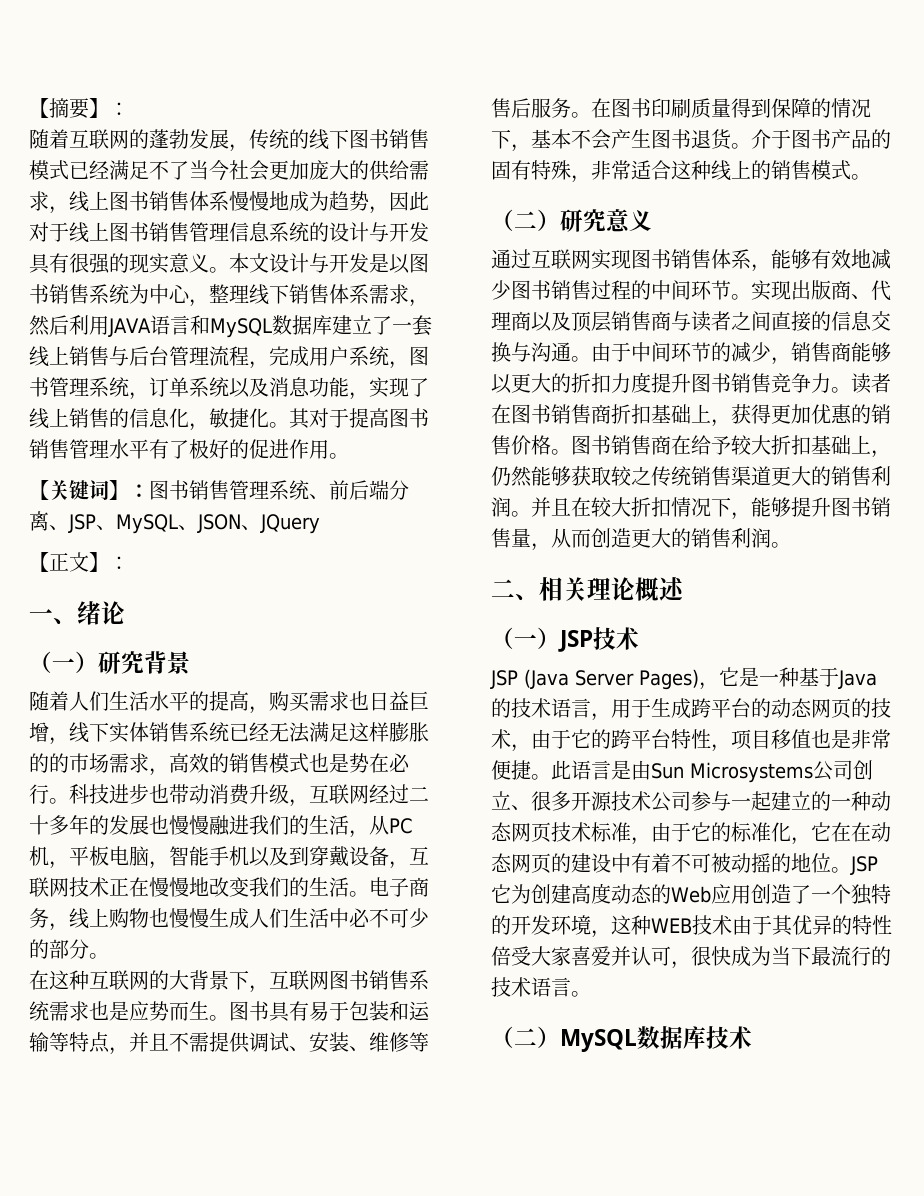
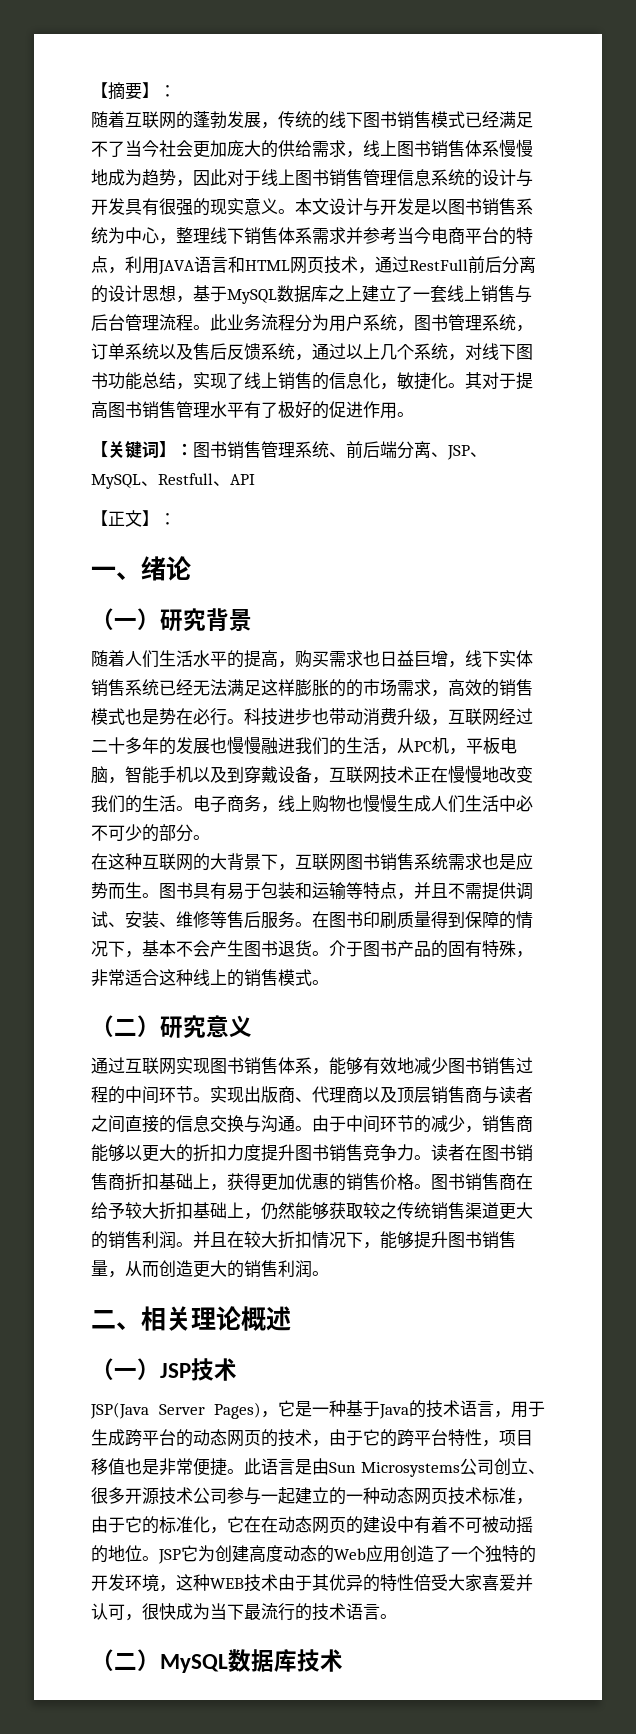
[409,299,429,307] [29,315,332,338] ，然后利用JAVA语言和MySQL数据库 -> [346,227,533,245] [91,256,536,275] [91,285,362,304] 并参考当今电商平台的特点，利用JAVA语言和HTML网页技术，通过RestFull前后分离的设计思想，基于MySQL数据库之上
[249,346,309,369] ，完成 -> [193,314,329,332] 。此业务流程分为
[269,377,349,397] 消息功能 -> [193,343,533,361] [91,372,176,390] 售后反馈系统，通过以上几个系统，对线下图书功能总结
[197,514,320,534] JSON、JQuery -> [158,473,255,486] Restfull、API
[490,669,569,689] JSP (Java -> [90,1402,149,1419] JSP(Java

